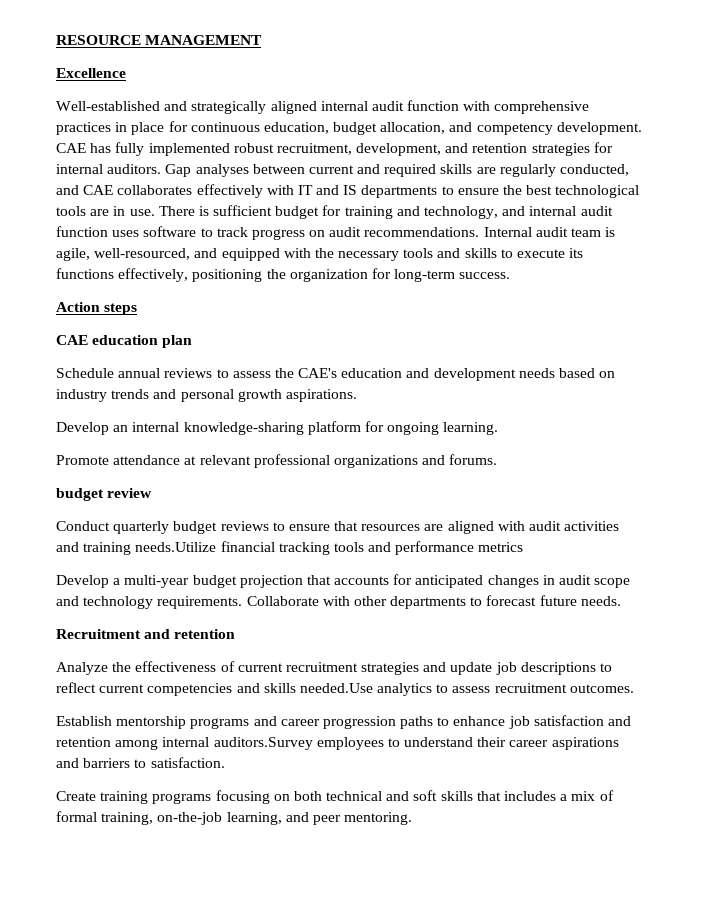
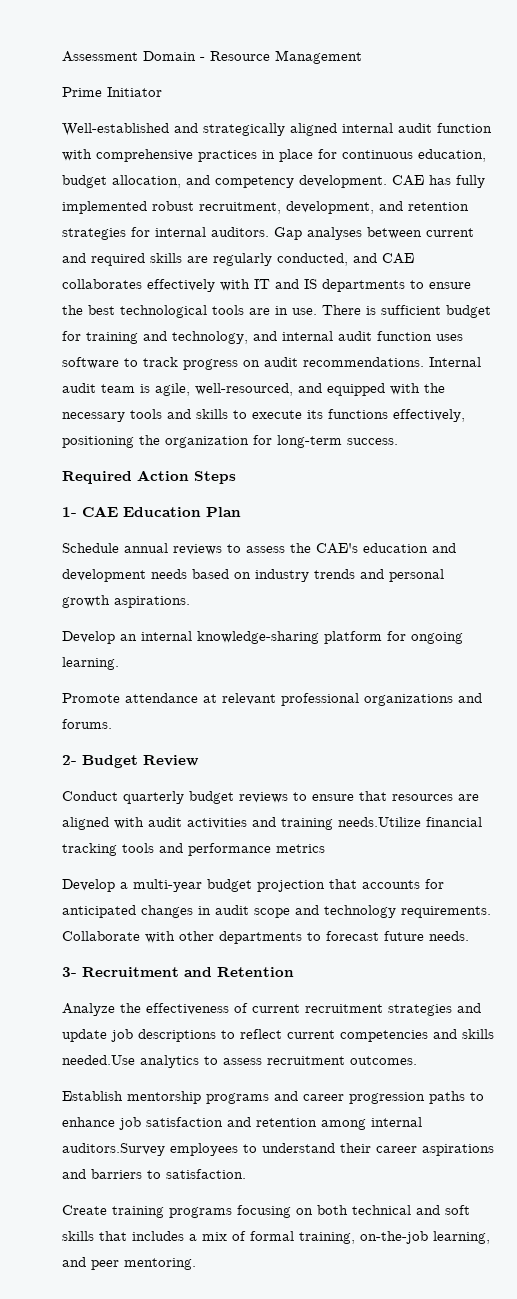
[56,35,263,45] [56,68,126,78] RESOURCE MANAGEMENT // Excellence -> [62,50,362,64] [62,87,162,97] Assessment Domain - Resource Management // Prime Initiator
[56,302,138,315] [56,335,193,348] Action steps // CAE education plan -> [62,470,236,484] [62,506,241,517] Required Action Steps // 1- CAE Education Plan
[56,488,153,501] budget review -> [62,755,199,768] 2- Budget Review
(621, 601) none -> [62,967,77,977] 3-
[174,629,236,639] retention -> [217,967,294,977] Retention

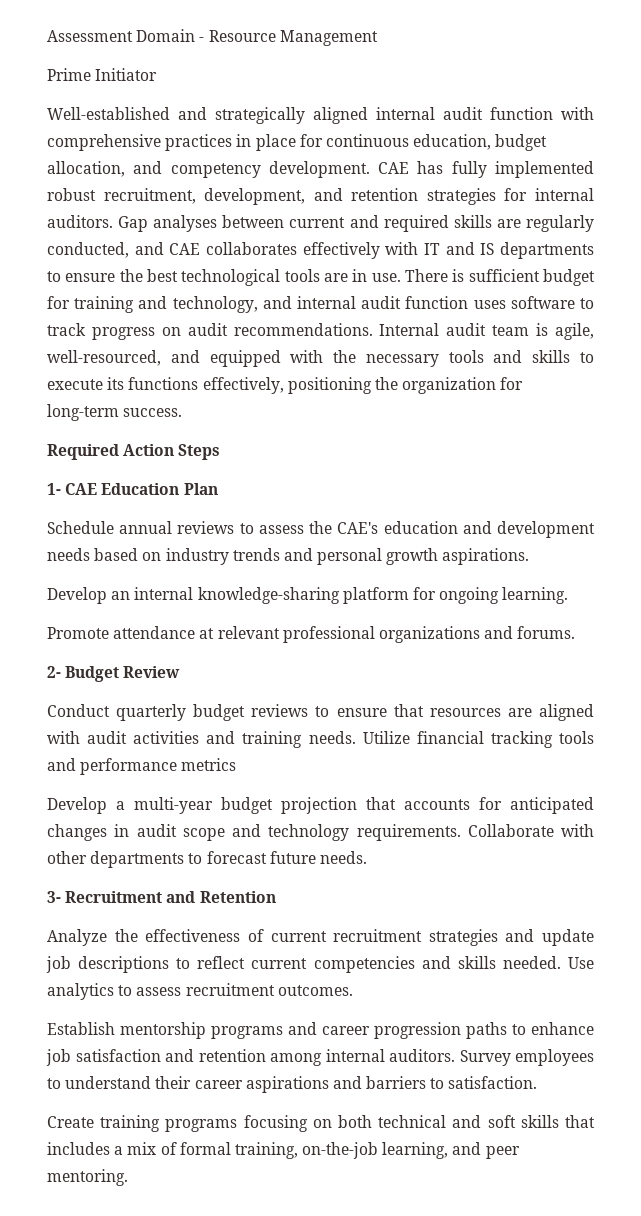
[338,817,421,827] needs.Utilize -> [308,731,410,744] needs. Utilize
[62,1055,135,1065] needed.Use -> [502,956,595,969] needed. Use
[62,1143,165,1156] auditors.Survey -> [389,1049,511,1066] auditors. Survey

